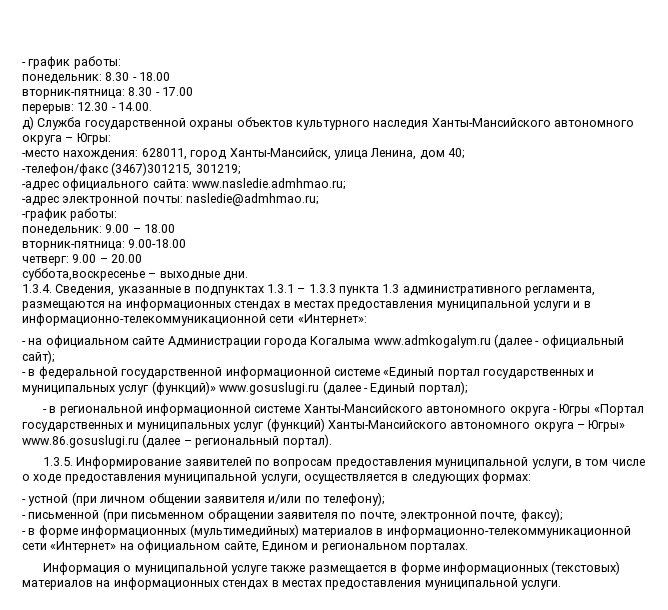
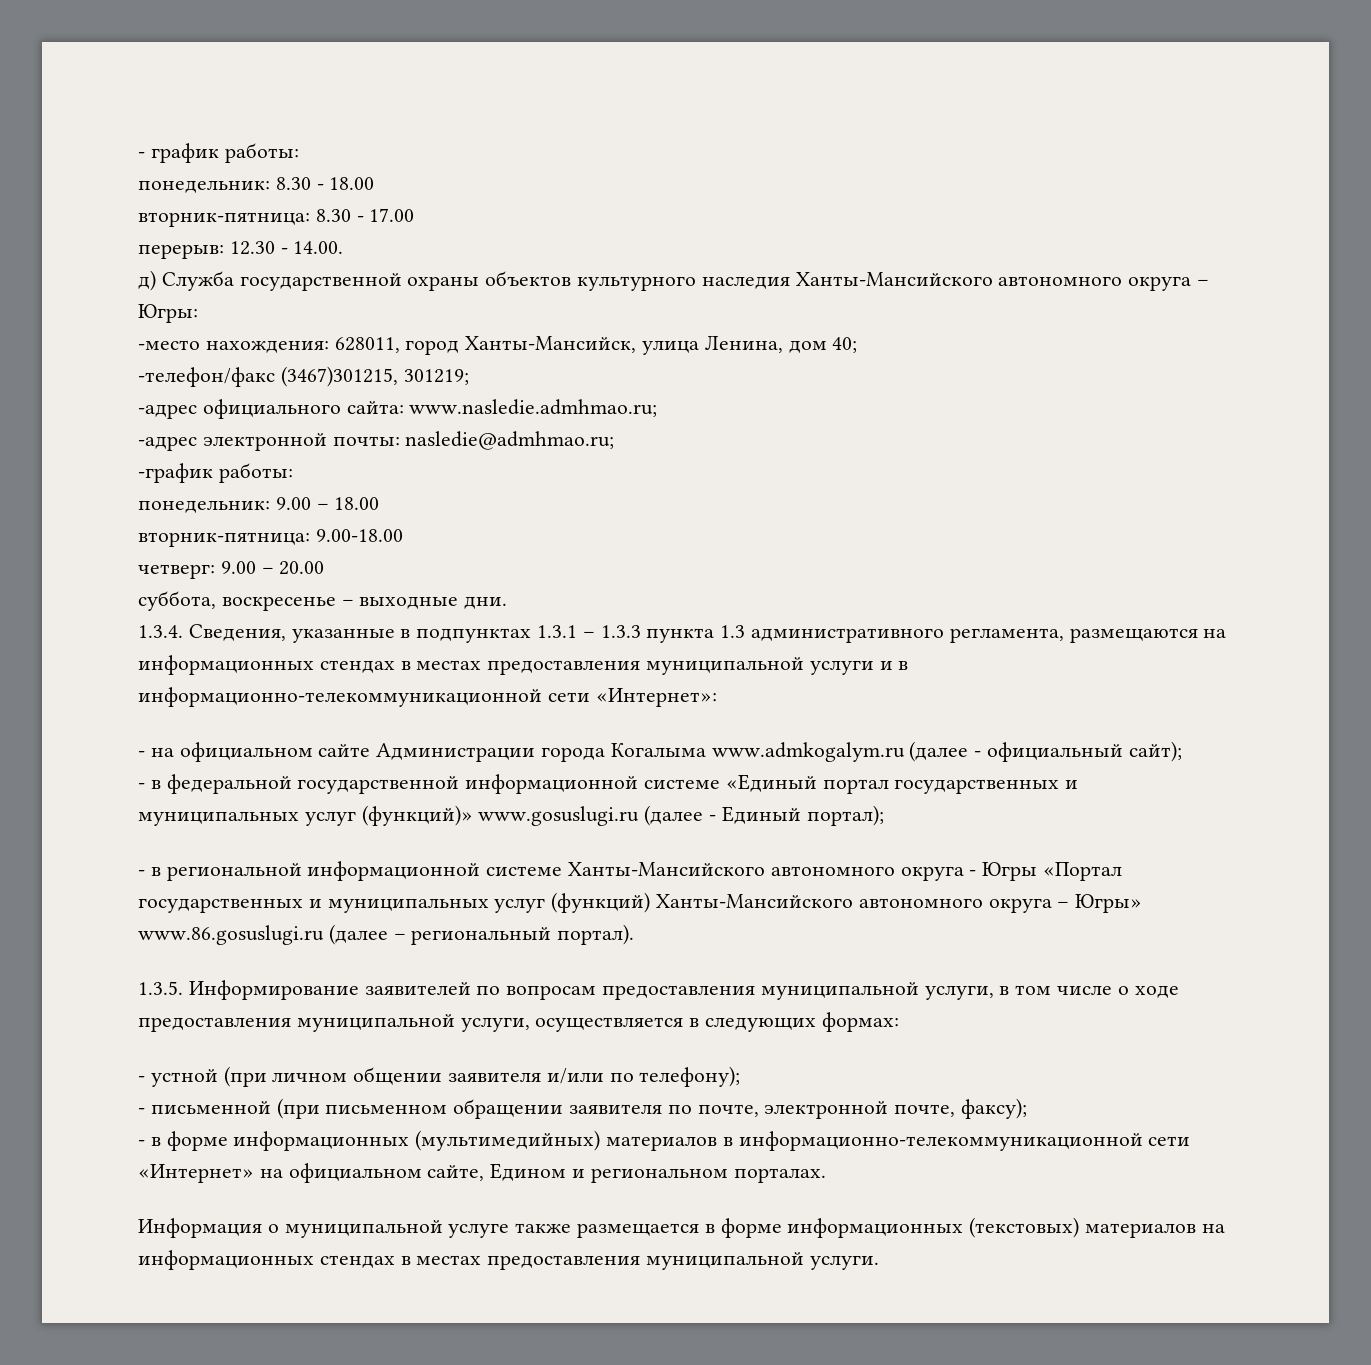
[22,268,145,281] суббота,воскресенье -> [138,591,336,611] суббота, воскресенье

